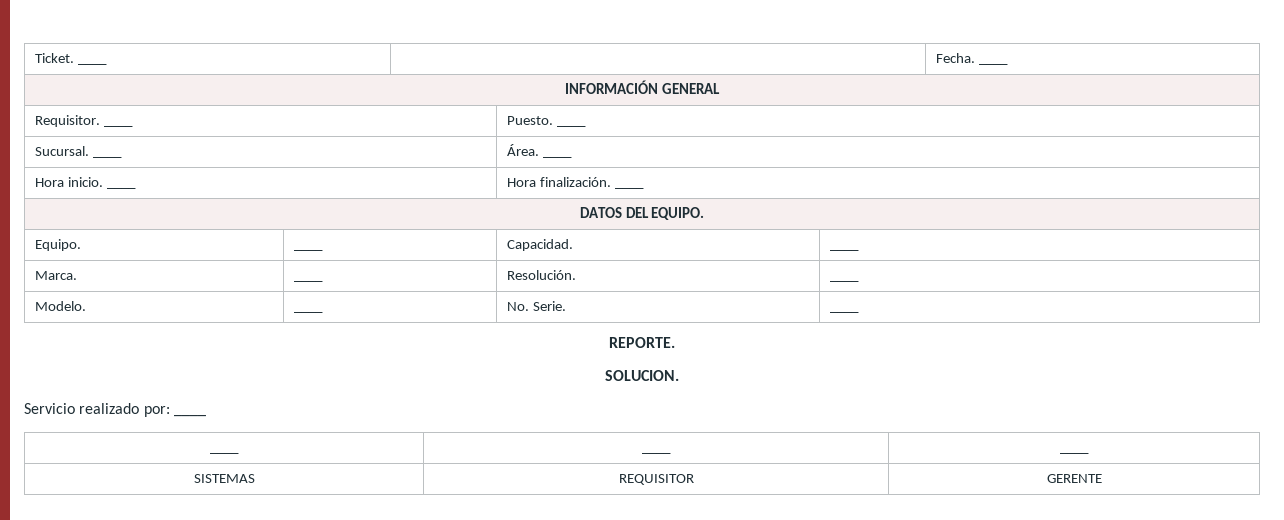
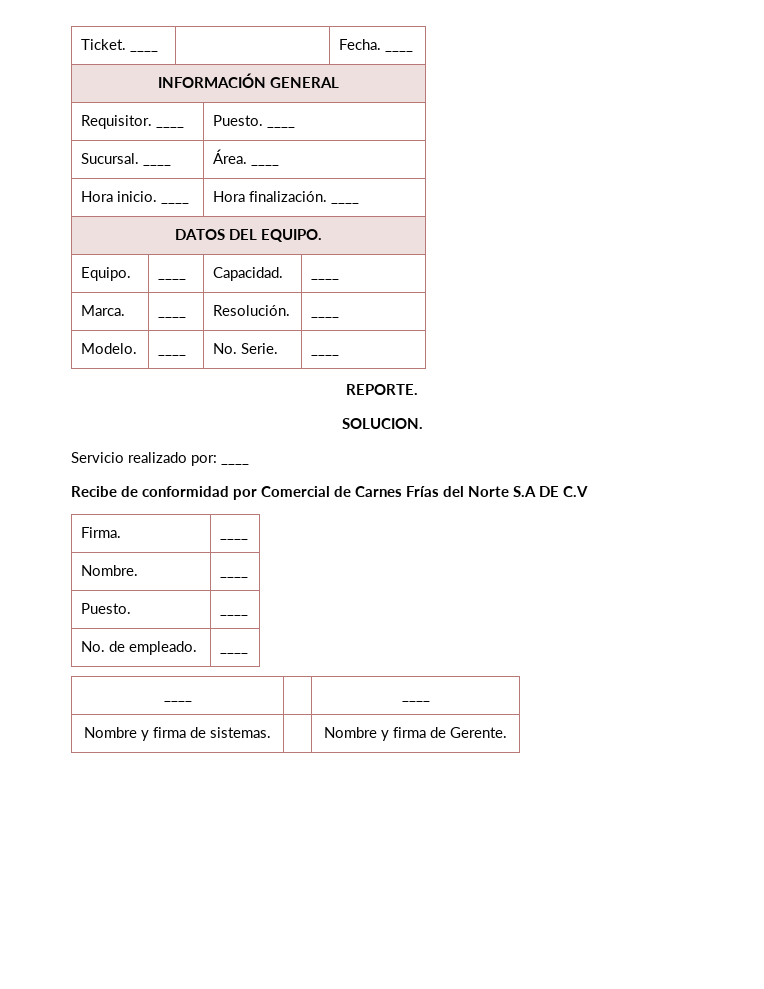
[210,452,239,454] [642,452,671,454] [1060,452,1089,454] [193,474,255,483] [618,474,694,485] [1046,474,1102,483] // ____ | ____ | ____ // SISTEMAS | REQUISITOR | GERENTE -> [71,486,588,500] [81,527,122,538] [220,538,249,540] [81,565,139,576] [220,576,249,578] [81,603,132,614] [220,614,249,616] [81,641,198,655] [220,652,249,654] [163,700,192,702] [401,700,430,702] [84,727,271,741] [324,727,507,741] // Recibe de conformidad por Comercial de Carnes Frías del Norte S.A DE C.V // Firma. | ____ // Nombre. | ____ // Puesto. | ____ // No. de empleado. | ____ // ____ | | ____ // Nombre y firma de sistemas. | | Nombre y firma de Gerente.

